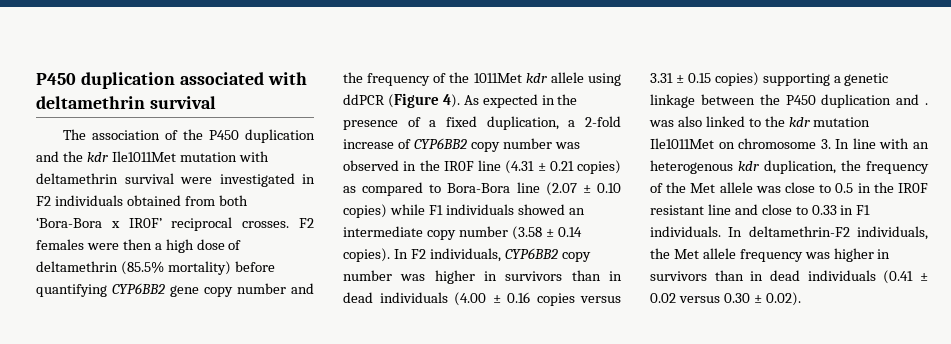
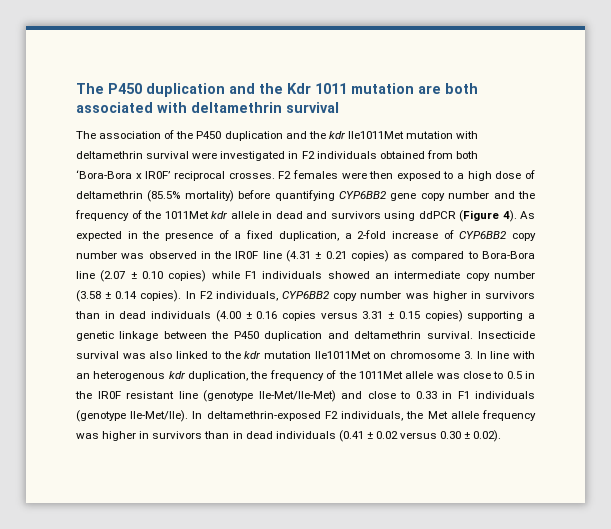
[36,72,175,89] P450 duplication -> [76,83,478,97] The P450 duplication and the Kdr 1011 mutation are both
(152, 244) none -> [396,171,454,181] exposed to
(584, 77) none -> [262,211,381,219] in dead and survivors
[925,103,928,105] . -> [354,331,535,339] [76,351,119,359] deltamethrin survival. Insecticide survival
[690,183,716,193] Met -> [358,371,403,379] 1011Met
(731, 209) none -> [203,390,336,402] (genotype Ile-Met/Ile-Met)
[650,226,850,237] individuals. In deltamethrin-F2 -> [475,391,535,399] [76,410,338,422] individuals (genotype Ile-Met/Ile). In deltamethrin-exposed F2

